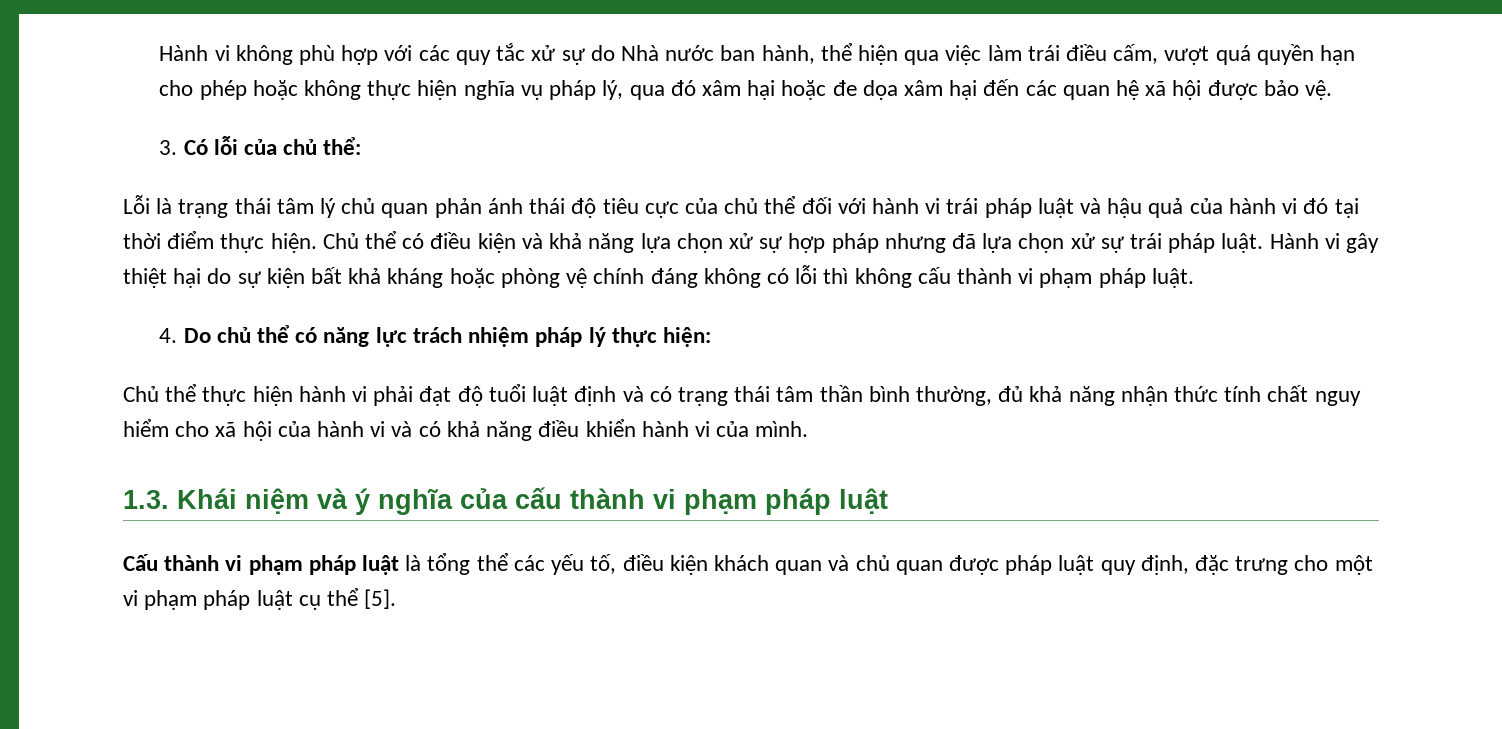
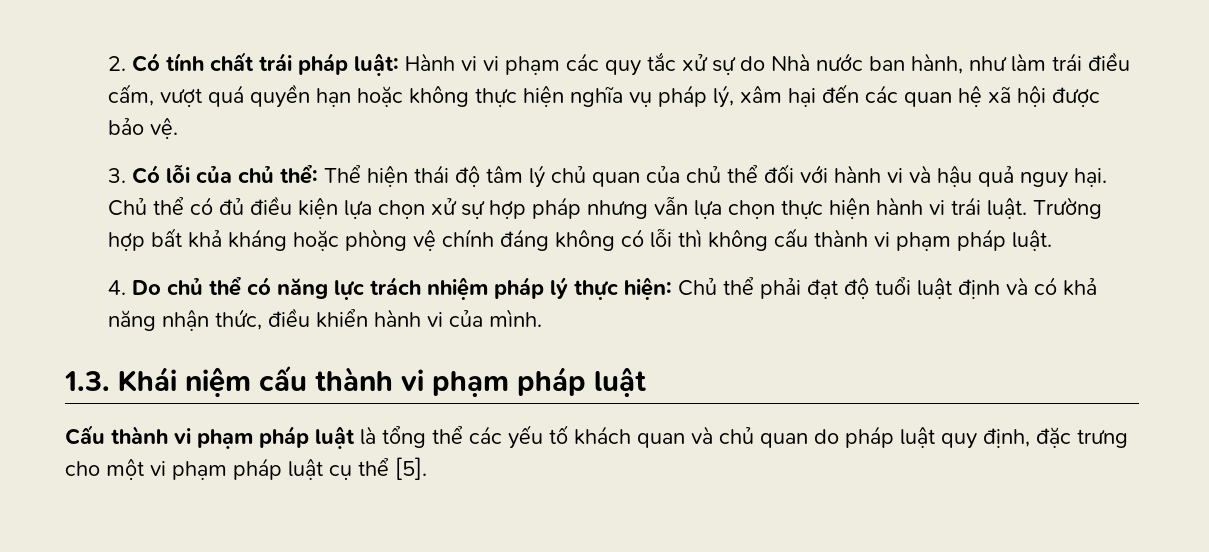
[159,45,413,65] Hành vi không phù hợp với -> [107,52,560,76] 2. Có tính chất trái pháp luật: Hành vi vi phạm
[820,43,982,65] thể hiện qua việc -> [968,56,1007,71] như
[159,80,247,100] cho phép -> (351, 97) none
[629,80,898,100] qua đó xâm hại hoặc đe dọa -> (734, 96) none
[123,195,679,218] // Lỗi là trạng thái tâm lý chủ quan phản ánh thái độ tiêu cực -> [323,165,640,188] Thể hiện thái độ tâm lý chủ quan
[946,198,1359,218] [123,231,317,253] trái pháp luật và hậu quả của hành vi đó tại thời điểm thực hiện. -> [908,165,1107,188] và hậu quả nguy hại.
[430,232,635,253] điều kiện và khả năng -> [218,196,338,219] đủ điều kiện
[951,233,1380,253] [123,268,305,288] đã lựa chọn xử sự trái pháp luật. Hành vi gây thiệt hại do sự kiện -> [653,196,1102,219] [107,232,145,251] vẫn lựa chọn thực hiện hành vi trái luật. Trường hợp
[123,384,368,406] // Chủ thể thực hiện hành vi -> [677,277,754,296] Chủ thể
[677,385,1361,406] [123,419,533,441] trạng thái tâm thần bình thường, đủ khả năng nhận thức tính chất nguy hiểm cho xã hội của hành vi và có khả năng -> [1062,278,1097,296] [107,309,262,331] khả năng nhận thức,
[317,488,508,515] và ý nghĩa của -> (251, 382) none
[590,554,708,575] tố, điều kiện -> [549,425,568,444] tố
[948,555,999,575] được -> [814,429,839,444] do

